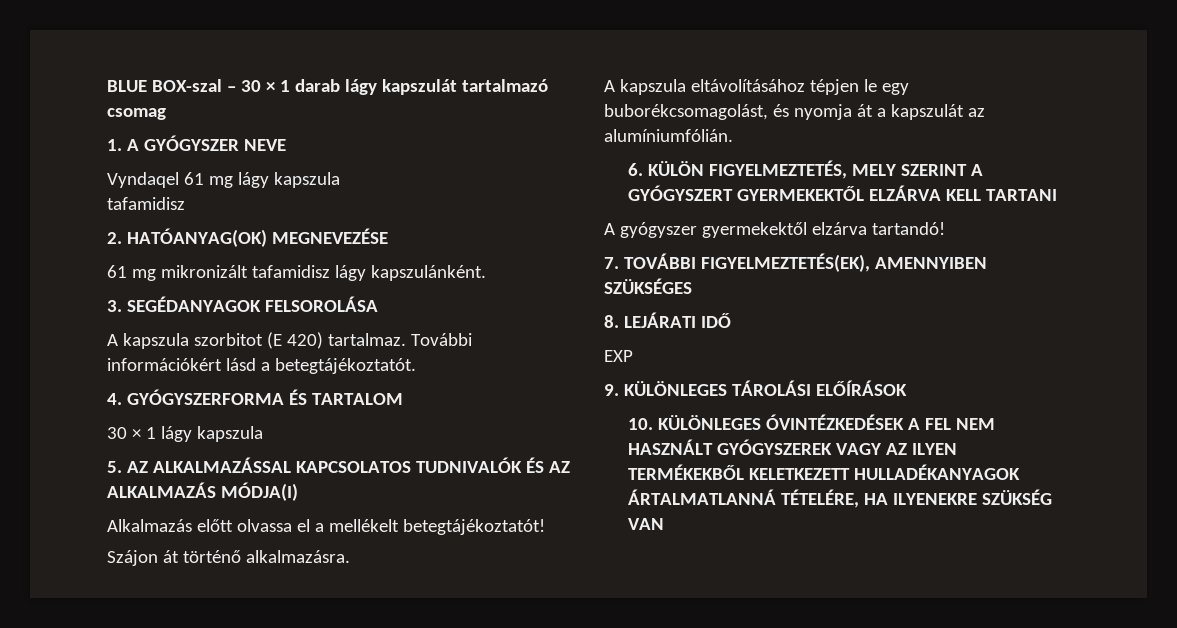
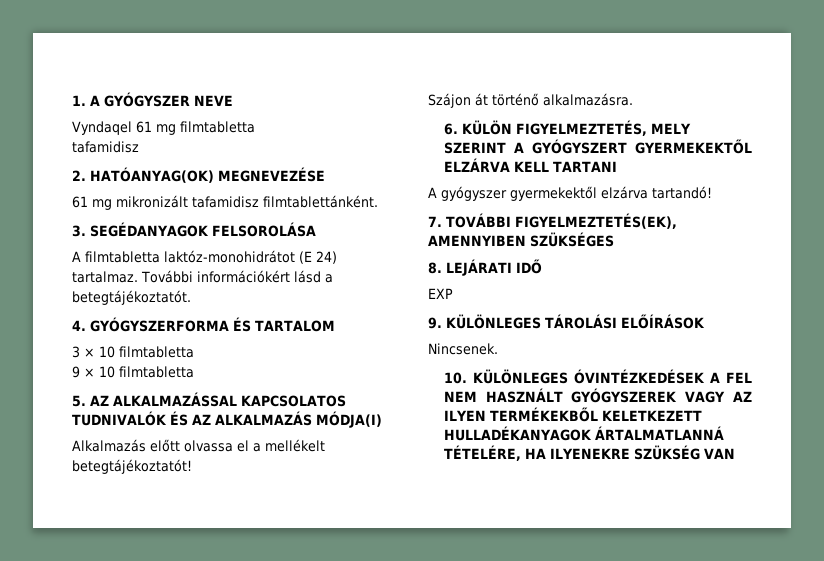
[107,79,548,95] [107,108,166,120] BLUE BOX-szal – 30 × 1 darab lágy kapszulát tartalmazó csomag // -> (72, 100) none
[237,172,340,188] lágy kapszula -> [180,121,255,133] filmtabletta
[334,265,486,281] lágy kapszulánként. -> [263,195,378,208] filmtablettánként.
[122,332,323,349] kapszula szorbitot (E 420) -> [85,250,337,264] filmtabletta laktóz-monohidrátot (E 24)
[107,426,263,442] 30 × 1 lágy kapszula -> [72,346,194,358] [72,366,194,378] 3 × 10 filmtabletta // 9 × 10 filmtabletta
[604,79,909,95] [604,104,985,120] [604,129,733,142] // A kapszula eltávolításához tépjen le egy buborékcsomagolást, és nyomja át a kapszulát az alumíniumfólián. -> (633, 99) none
(907, 388) none -> [428,343,498,355] // Nincsenek.

